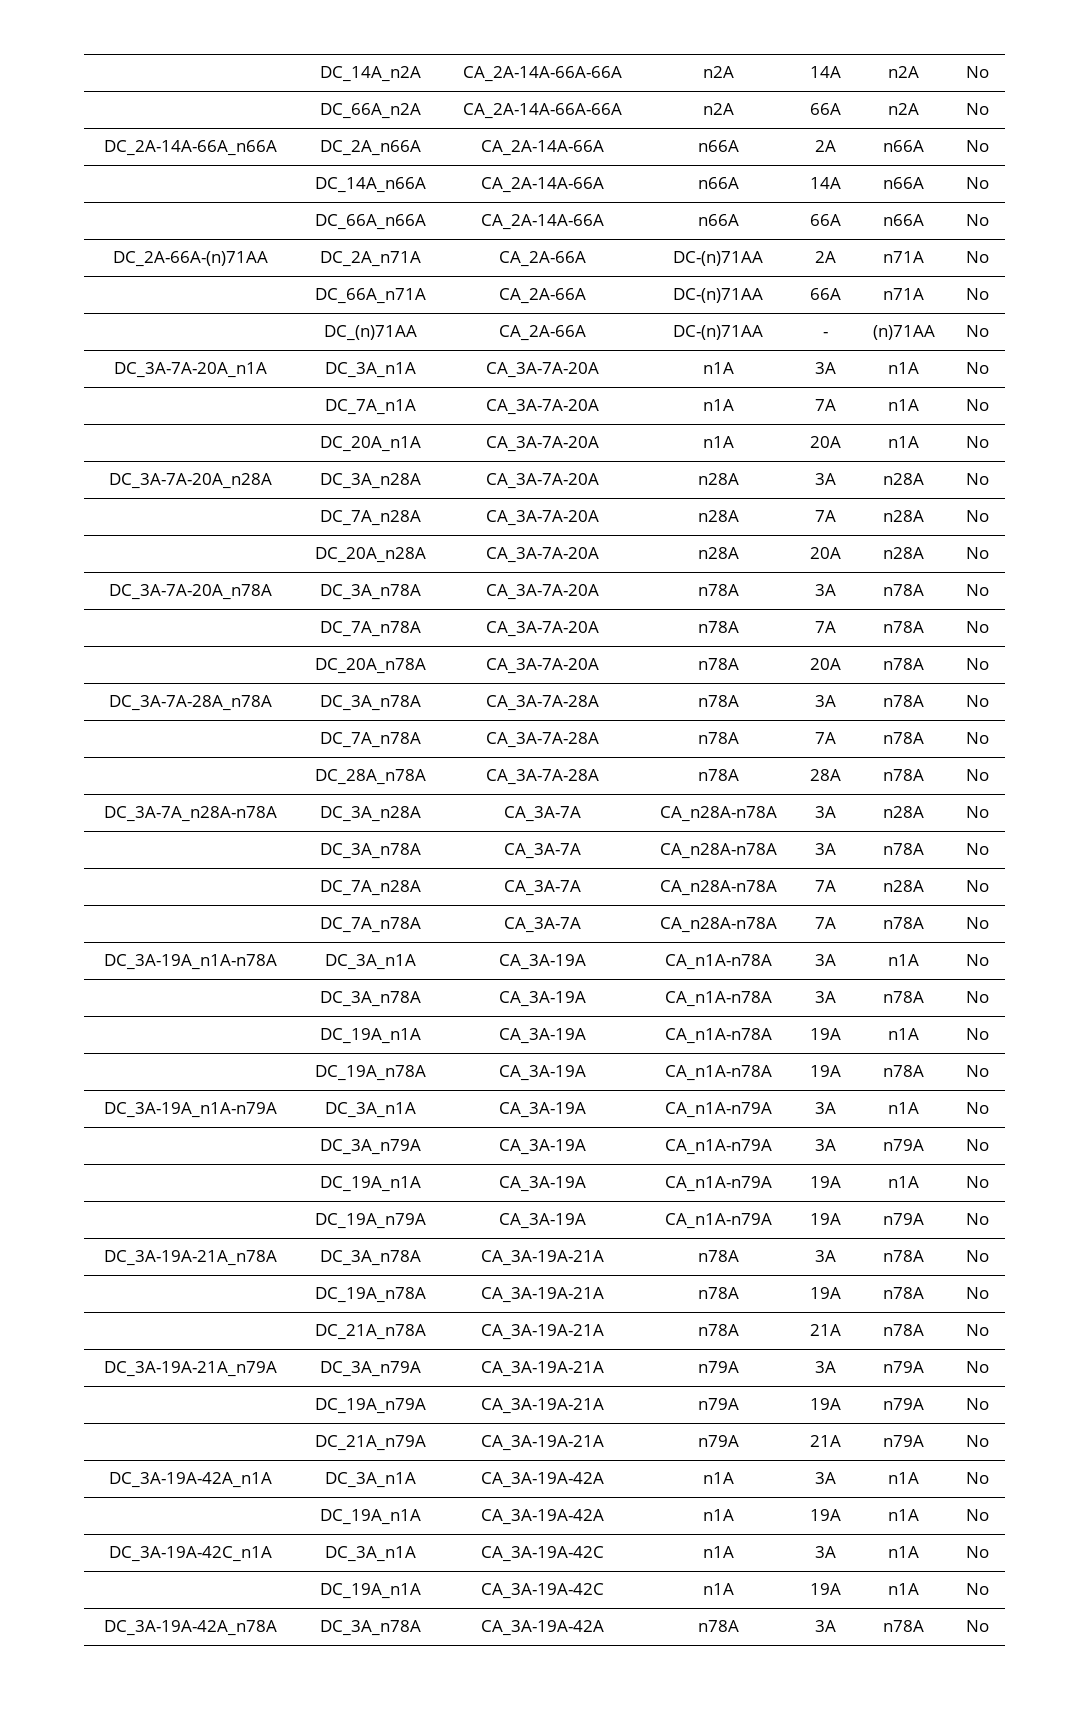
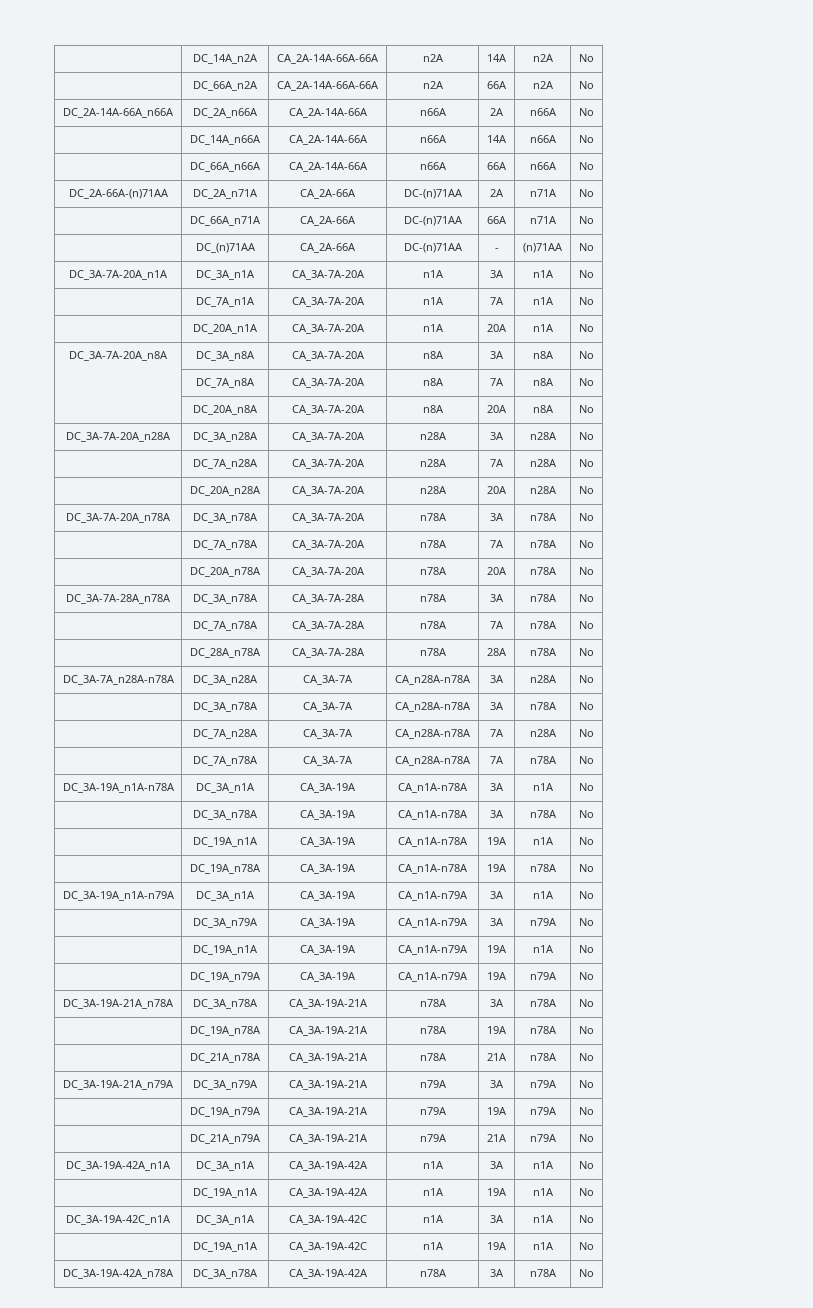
(989, 442) none -> [69,351,168,361] [196,351,255,361] [291,351,365,361] [422,351,444,359] [490,351,504,359] [532,351,554,359] [579,351,594,359] [196,378,255,388] [291,378,365,388] [422,378,444,386] [490,378,504,386] [532,378,554,386] [579,378,594,386] [193,405,258,415] [291,405,365,415] [422,405,444,413] [487,405,507,413] [532,405,554,413] [579,405,594,413] // DC_3A-7A-20A_n8A | DC_3A_n8A | CA_3A-7A-20A | n8A | 3A | n8A | No // | DC_7A_n8A | CA_3A-7A-20A | n8A | 7A | n8A | No // | DC_20A_n8A | CA_3A-7A-20A | n8A | 20A | n8A | No

